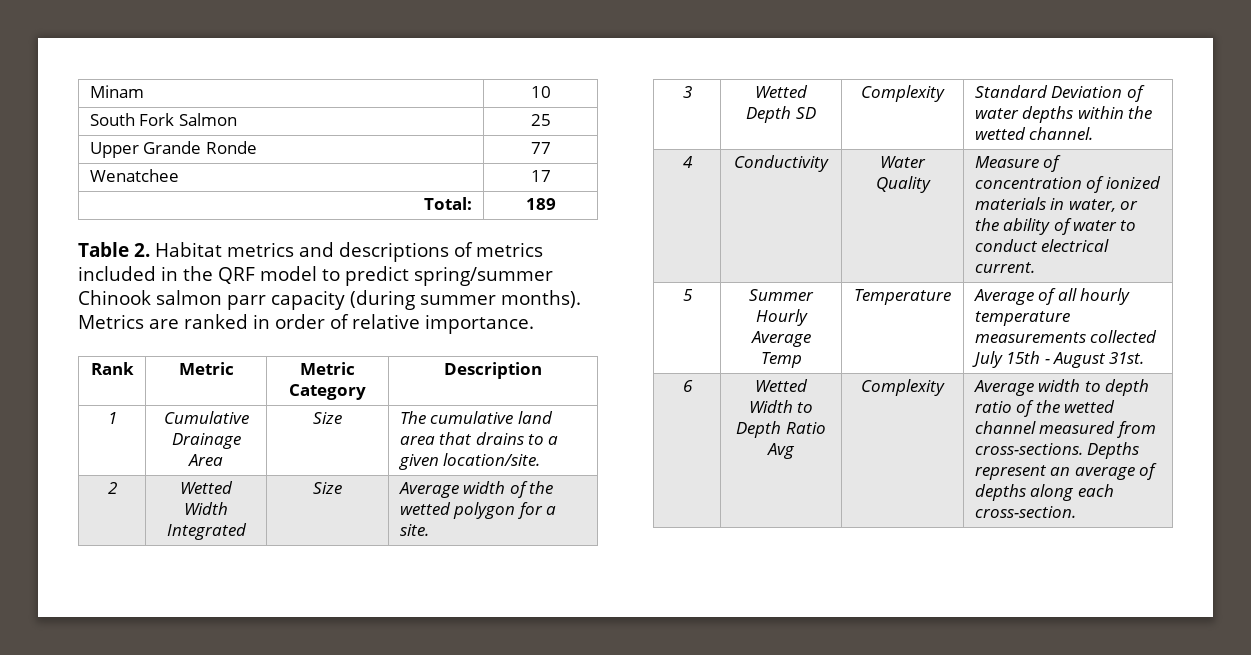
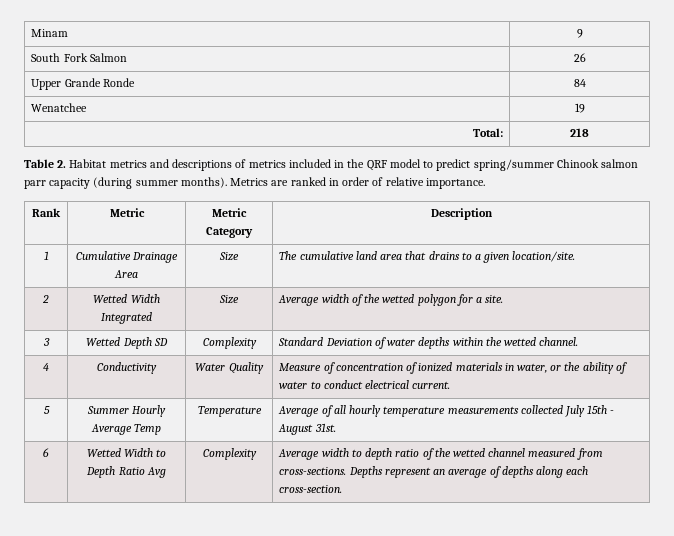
[530,86,551,98] 10 -> [576,29,583,38] 9
[530,114,551,126] 25 -> [573,53,586,62] 26
[530,142,551,154] 77 -> [573,79,586,87] 84
[530,170,551,182] 17 -> [574,103,585,113] 19
[525,198,556,210] 189 -> [570,128,589,137] 218

